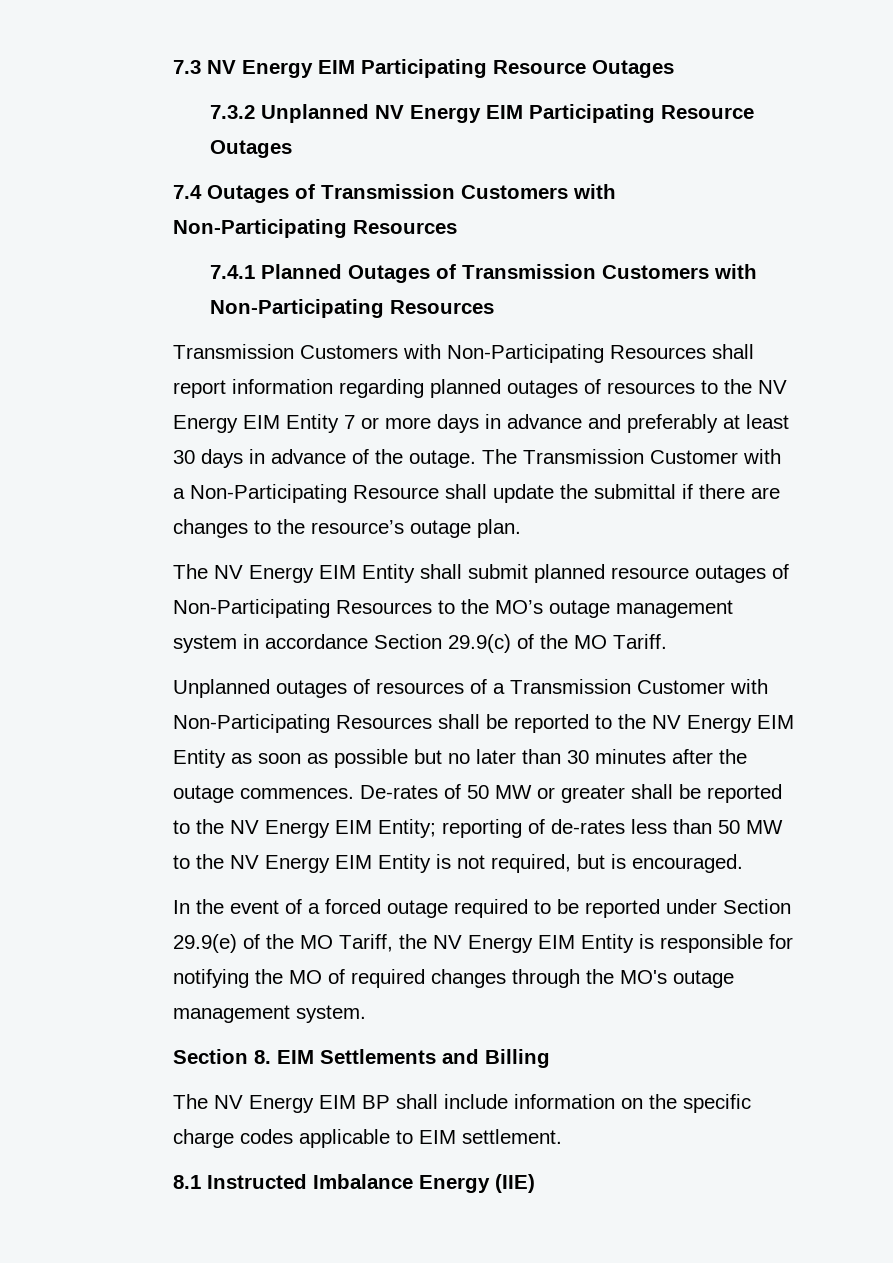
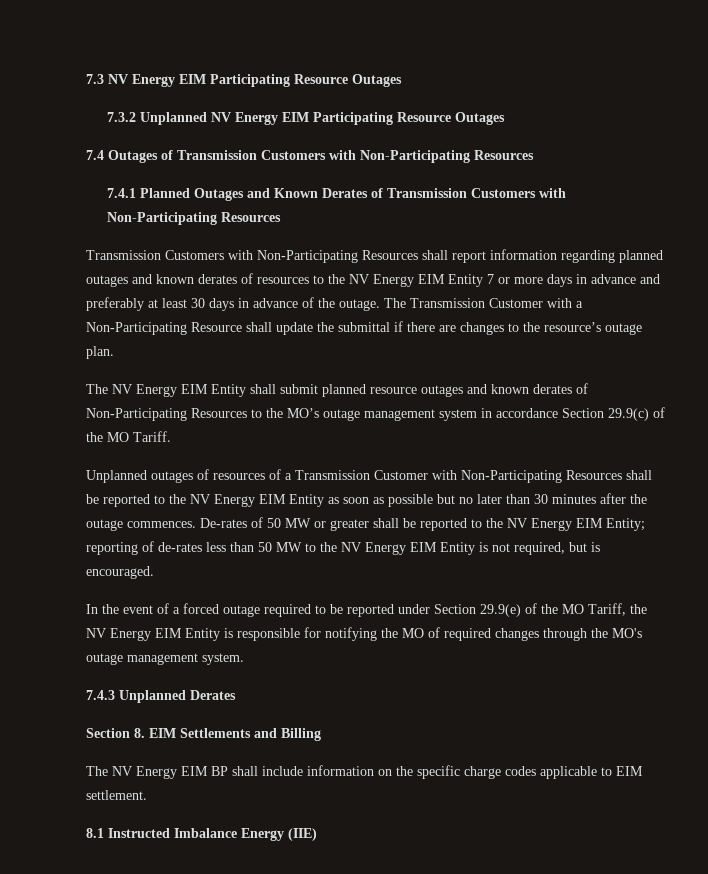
(431, 274) none -> [247,188,369,198] and Known Derates
(578, 389) none -> [131,274,237,284] and known derates
(766, 574) none -> [466,384,572,394] and known derates
(366, 1014) none -> [85,690,236,703] // 7.4.3 Unplanned Derates

